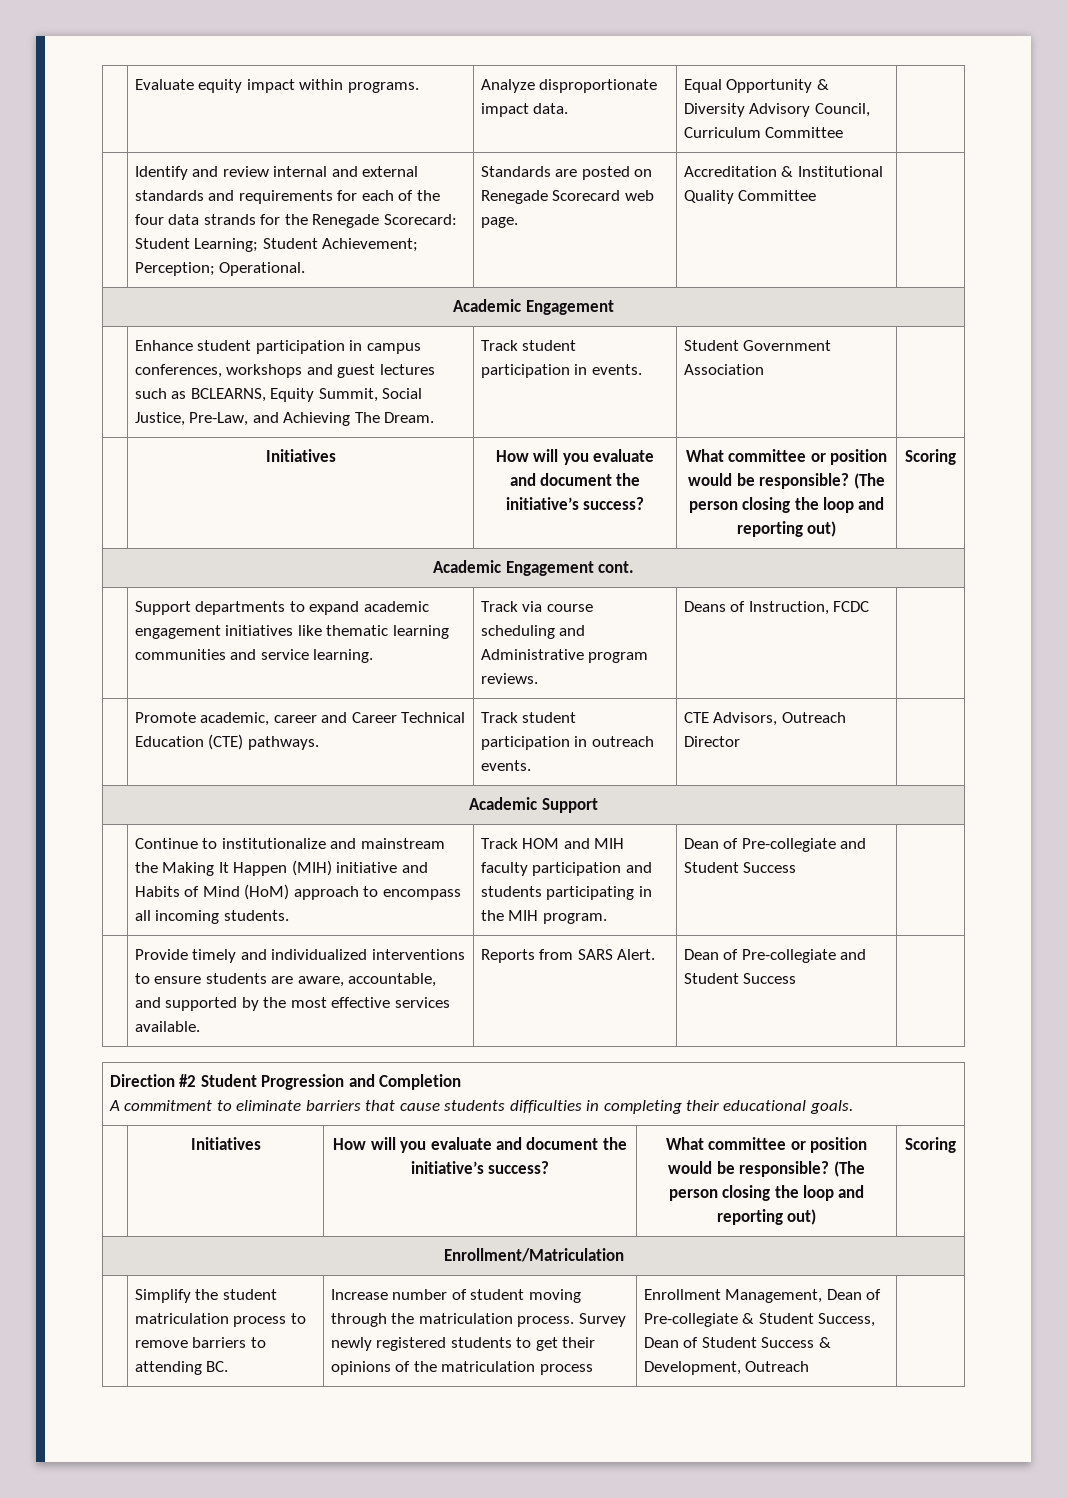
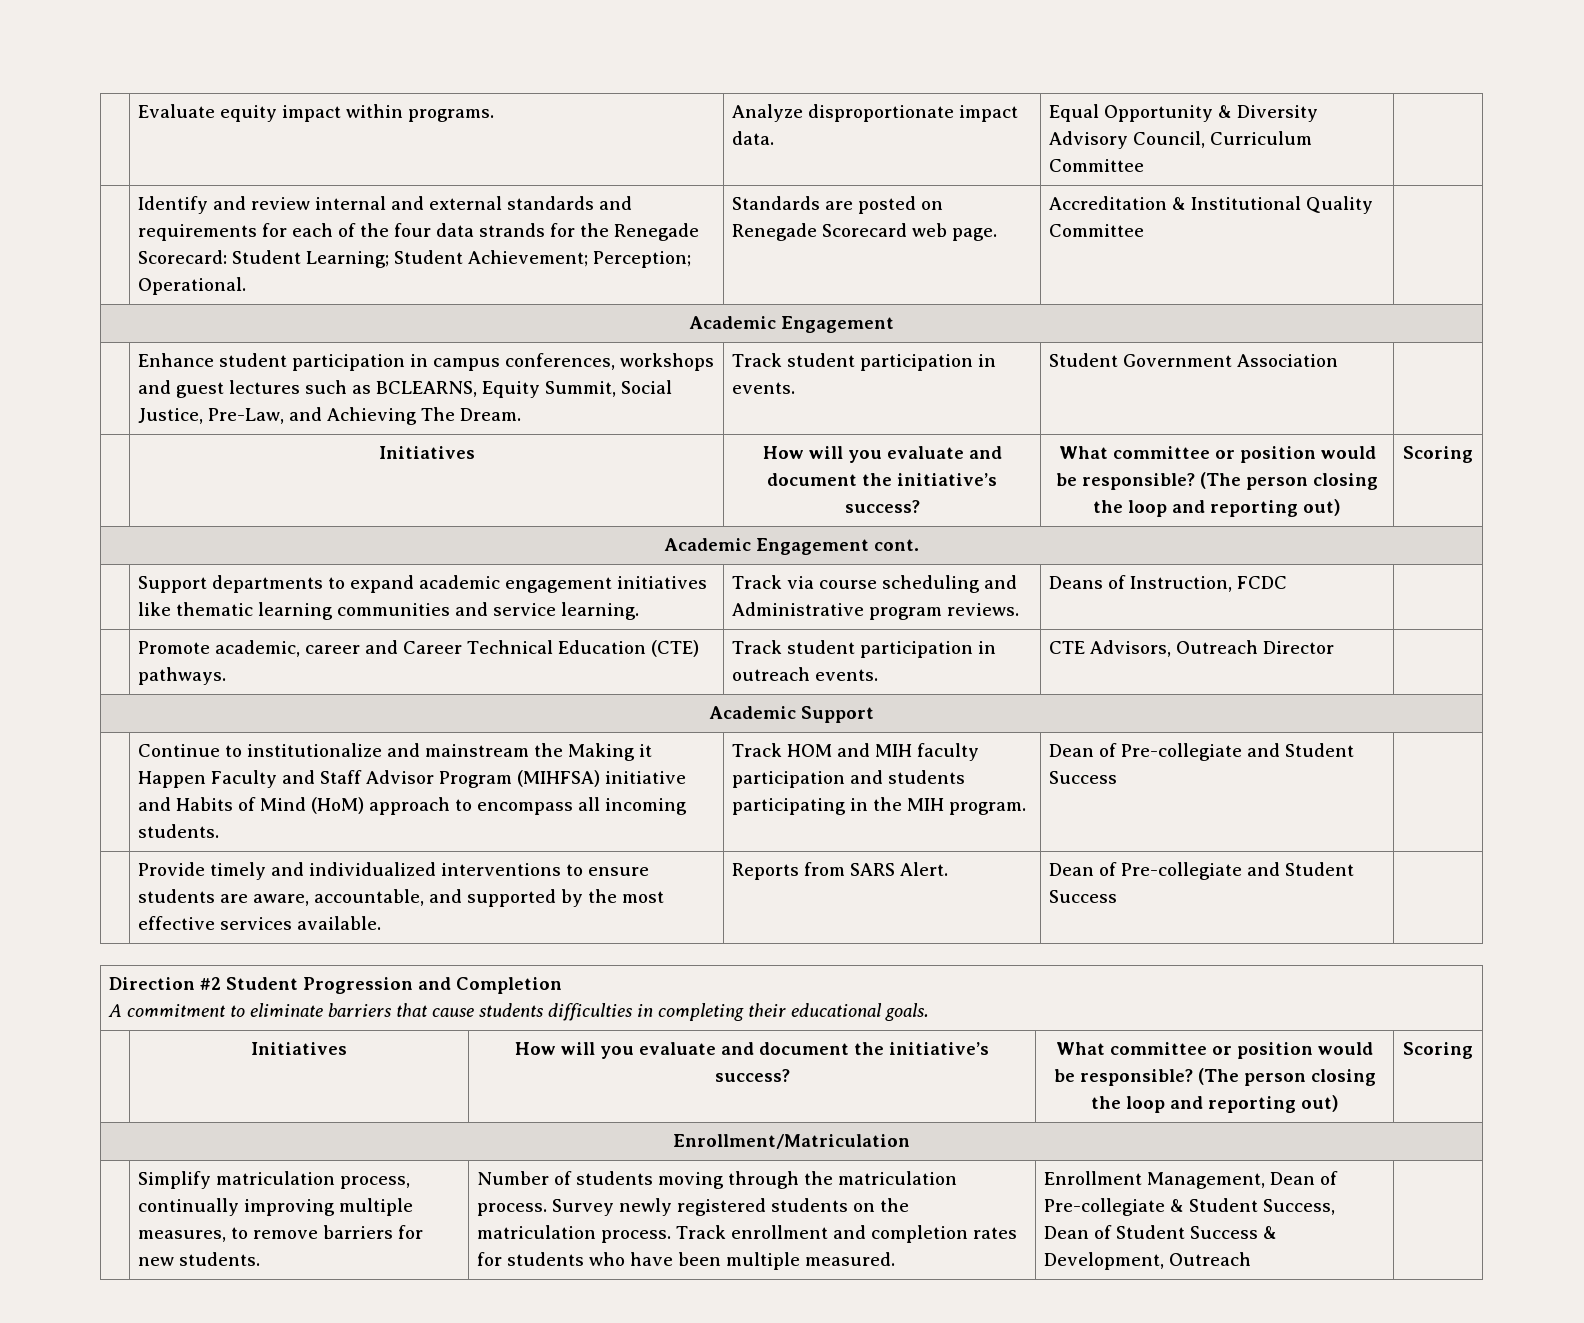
[218,860,332,876] It Happen (MIH) -> [639,744,653,757] [138,770,601,788] it Happen Faculty and Staff Advisor Program (MIHFSA)
[195,1289,277,1300] [134,1313,306,1327] [134,1337,266,1348] [134,1361,229,1375] [330,1289,525,1300] the student matriculation process to remove barriers to attending BC. | Increase number of student -> [216,1171,411,1189] [138,1198,414,1216] [138,1225,424,1242] [138,1252,261,1266] [477,1171,654,1185] matriculation process, continually improving multiple measures, to remove barriers for new students. | Number of students
[516,1337,596,1351] [330,1361,593,1375] to get their opinions of the matriculation process -> [853,1198,910,1212] [477,1225,1018,1243] [477,1252,896,1270] on the matriculation process. Track enrollment and completion rates for students who have been multiple measured.

